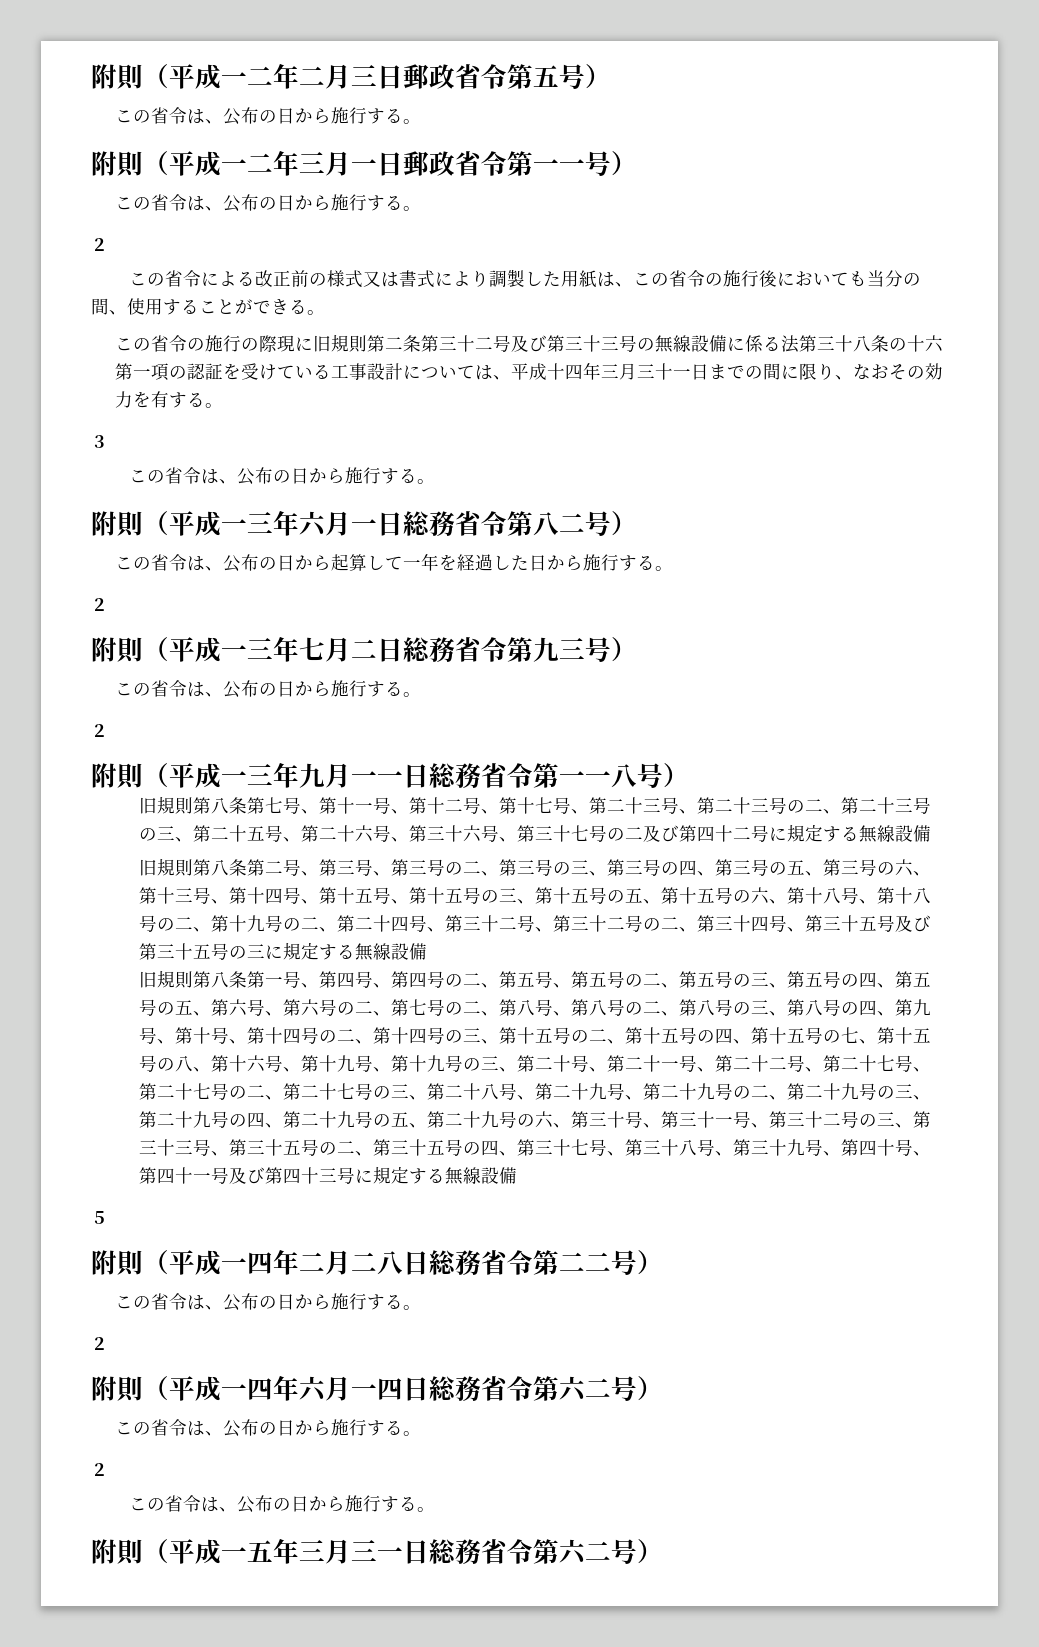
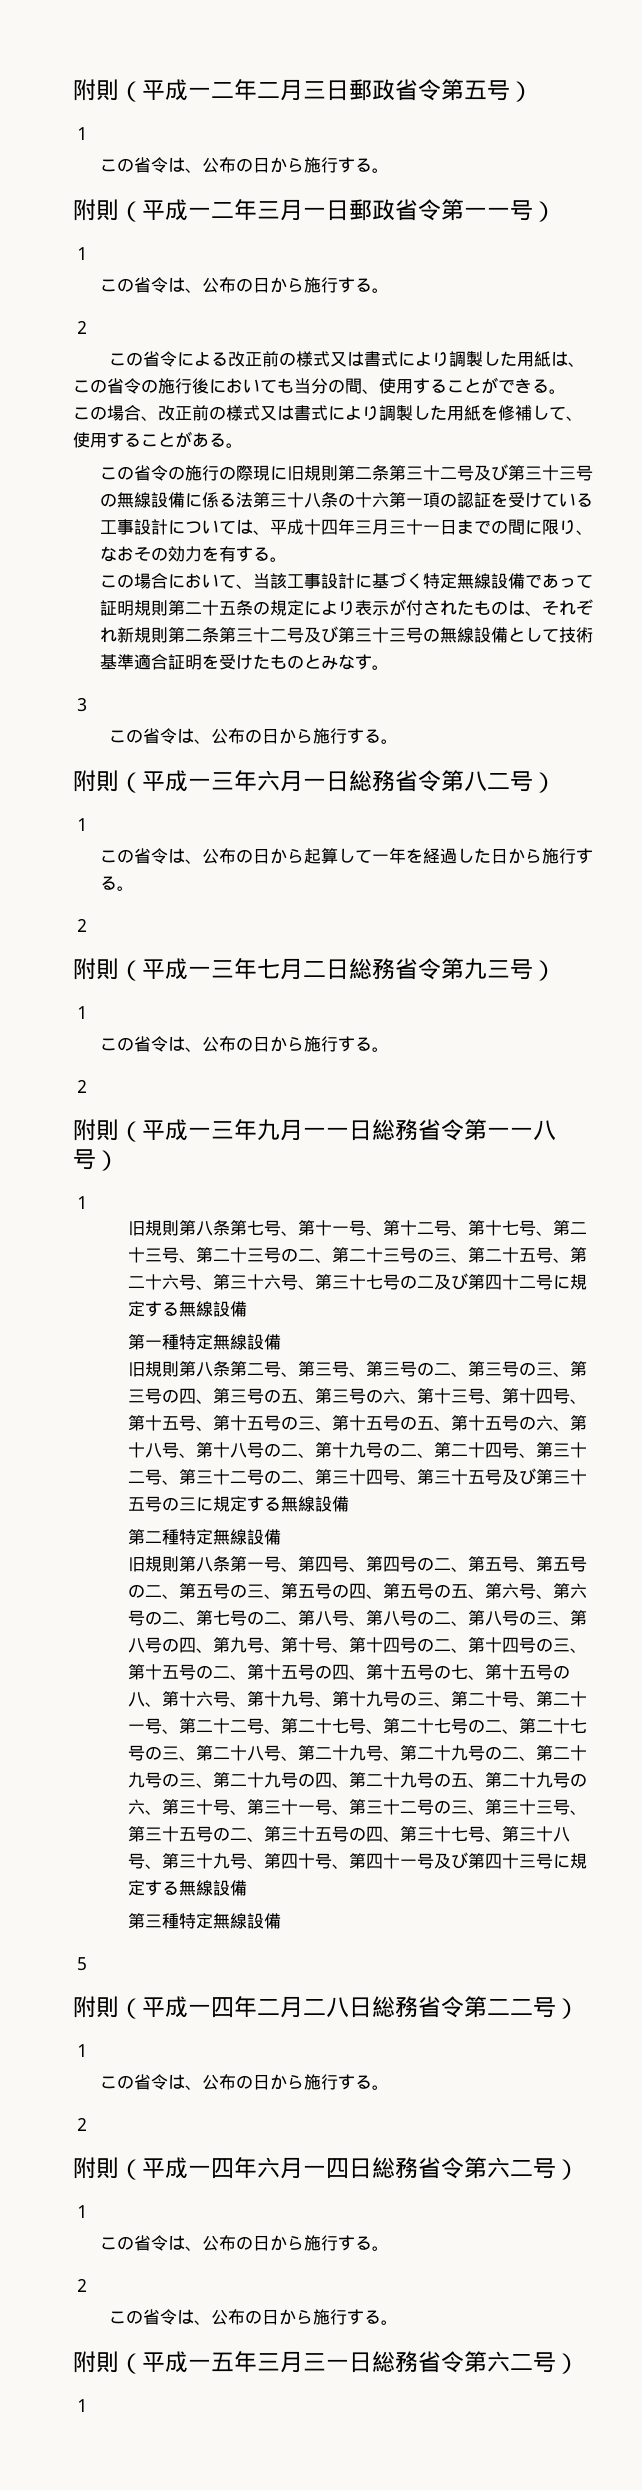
(611, 76) none -> [73,127,91,140] // １
(637, 163) none -> [73,247,91,260] // １
(325, 312) none -> [73,405,583,421] [73,431,243,448] // この場合、改正前の様式又は書式により調製した用紙を修補して、使用することがある。
(224, 405) none -> [100,572,594,589] [100,599,594,616] [100,626,594,643] [100,654,390,670] // この場合において、当該工事設計に基づく特定無線設備であって証明規則第二十五条の規定により表示が付されたものは、それぞれ新規則第二条第三十二号及び第三十三号の無線設備として技術基準適合証明を受けたものとみなす。
(637, 523) none -> [73,818,91,831] // １
(637, 649) none -> [73,1006,91,1019] // １
(689, 775) none -> [73,1196,91,1209] // １
(932, 833) none -> [127,1334,281,1350] // 第一種特定無線設備
(428, 951) none -> [127,1529,281,1545] // 第二種特定無線設備
(518, 1175) none -> [127,1913,281,1929] // 第三種特定無線設備
(663, 1262) none -> [73,2044,91,2057] // １
(663, 1388) none -> [73,2205,91,2218] // １
(663, 1551) none -> [73,2399,91,2412] // １

